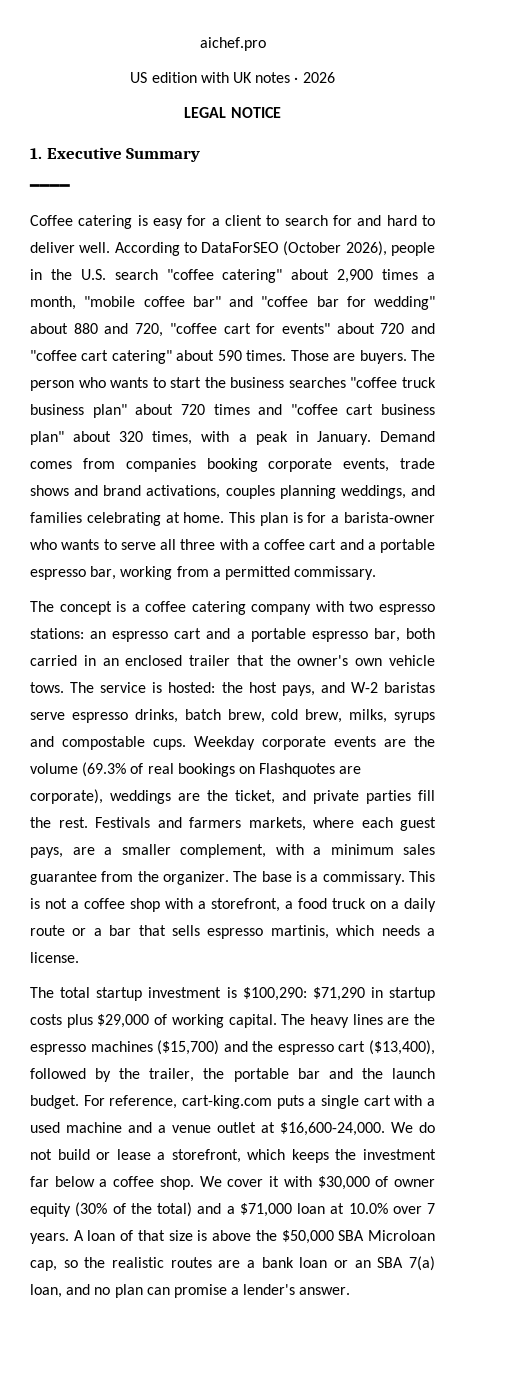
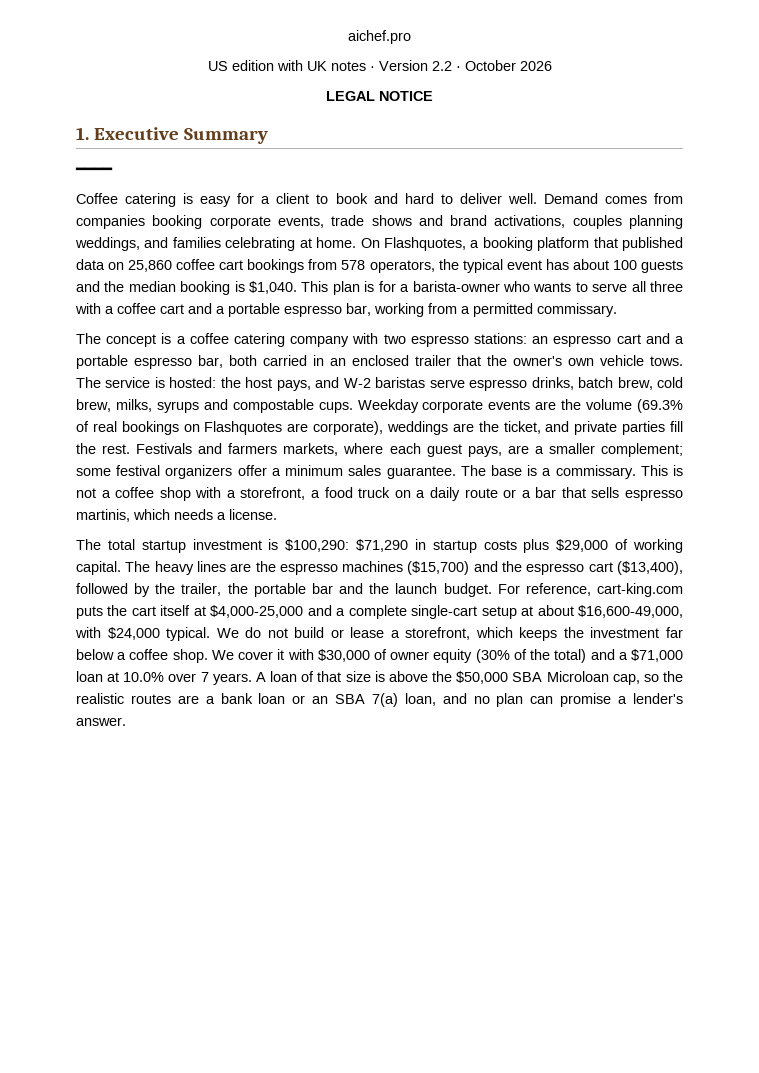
(299, 80) none -> [378,60,516,71] Version 2.2 · October
[284,215,353,226] search for -> [335,193,368,204] book
[114,241,435,256] [30,269,436,283] [30,296,435,310] [30,323,435,337] [30,350,436,364] [30,377,436,391] [30,404,435,418] [30,431,371,445] According to DataForSEO (October 2026), people in the U.S. search "coffee catering" about 2,900 times a month, "mobile coffee bar" and "coffee bar for wedding" about 880 and 720, "coffee cart for events" about 720 and "coffee cart catering" about 590 times. Those are buyers. The person who wants to start the business searches "coffee truck business plan" about 720 times and "coffee cart business plan" about 320 times, with a peak in January. -> (537, 198) none
(225, 517) none -> [360,237,683,251] [76,259,683,273] [76,281,298,295] On Flashquotes, a booking platform that published data on 25,860 coffee cart bookings from 578 operators, the typical event has about 100 guests and the median booking is $1,040.
[180,844,435,858] [30,871,229,885] complement, with a minimum sales guarantee from the organizer. -> [601,443,684,457] [76,465,456,479] complement; some festival organizers offer a minimum sales guarantee.
[308,1095,436,1109] [30,1122,385,1136] a single cart with a used machine and a venue outlet at $16,600-24,000. -> [107,605,683,619] [75,627,211,641] the cart itself at $4,000-25,000 and a complete single-cart setup at about $16,600-49,000, with $24,000 typical.

